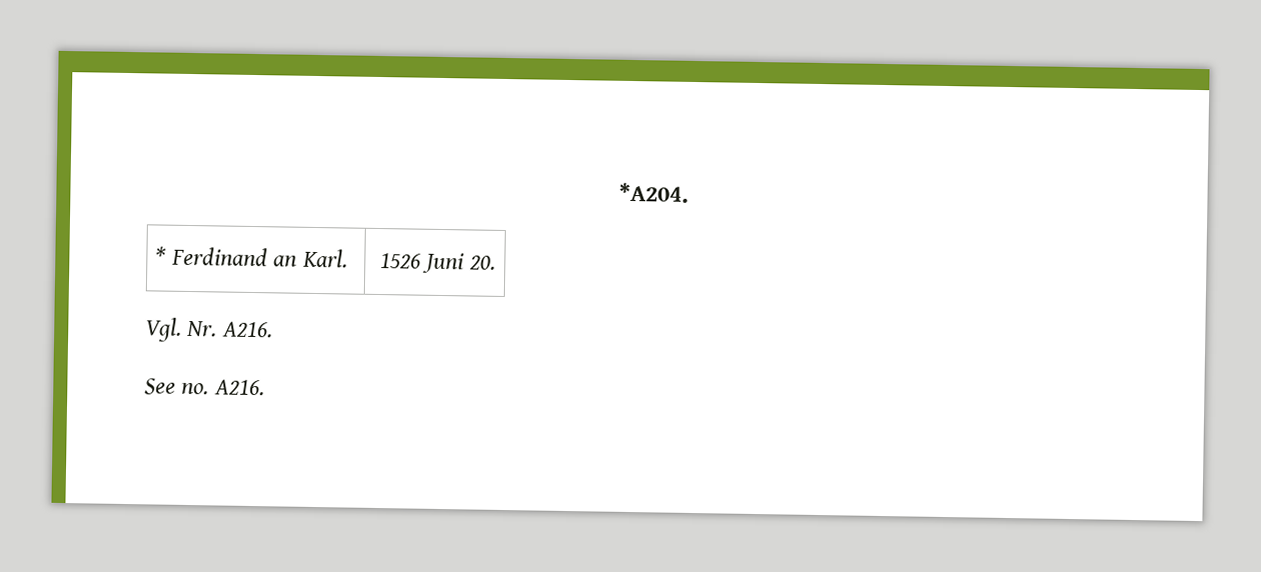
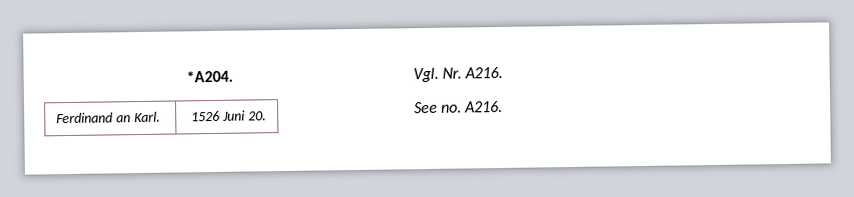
[155,246,168,265] * -> (233, 76) none

